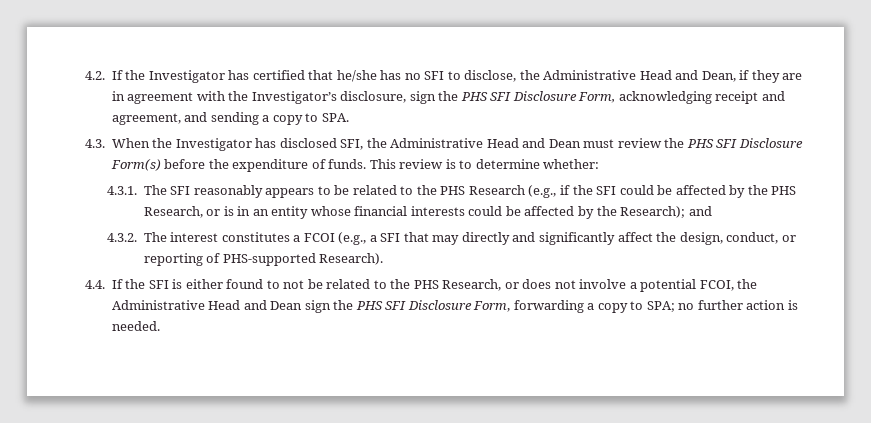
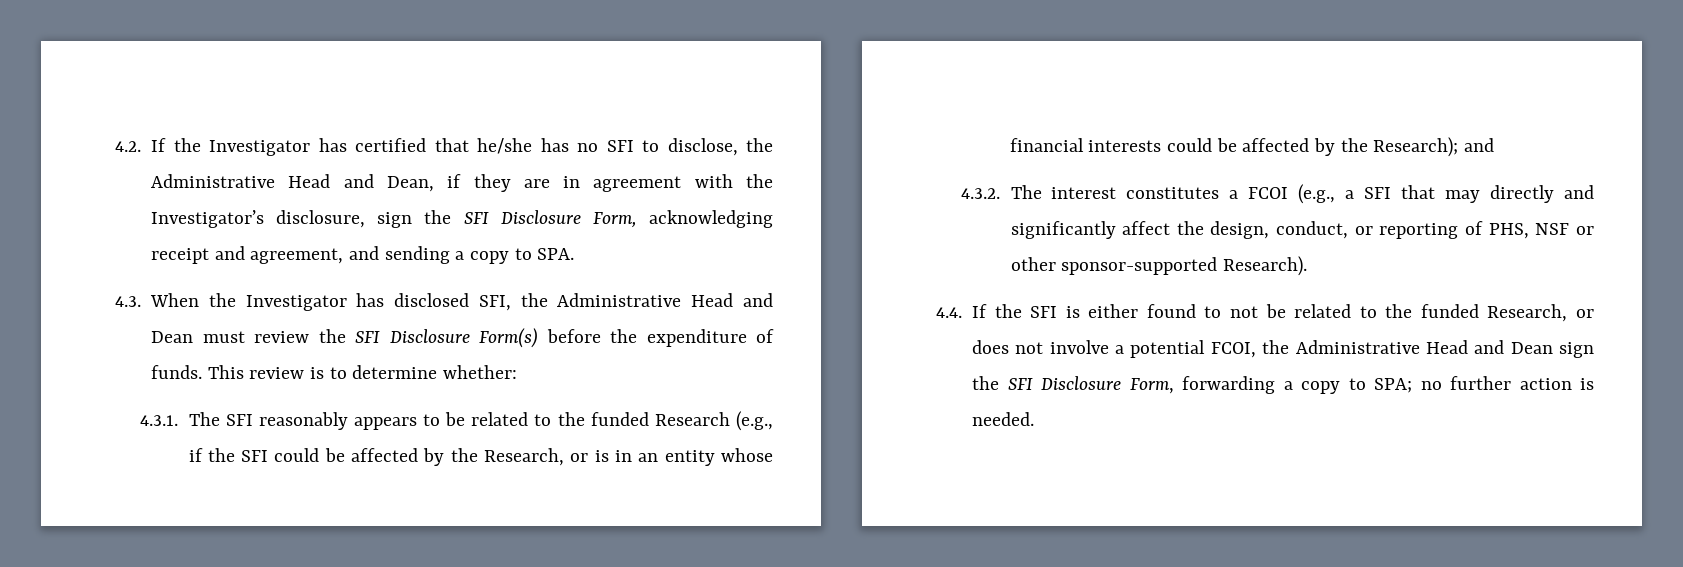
[460,92,488,101] PHS -> (452, 217) none
[686,139,714,148] PHS -> (346, 336) none
[440,186,466,195] PHS -> [590,412,649,426] funded
[771,186,797,195] PHS -> (478, 455) none
[222,253,316,266] PHS-supported -> [1488,223,1594,239] [1010,257,1218,275] PHS, NSF or other sponsor-supported
[413,280,439,289] PHS -> [1420,304,1479,318] funded
[355,301,383,310] PHS -> (999, 383) none

